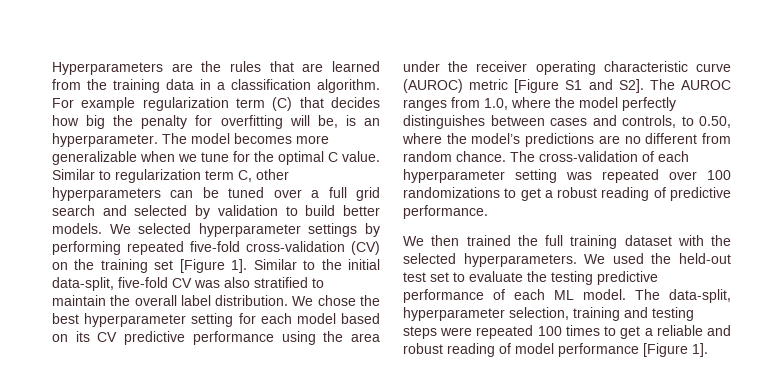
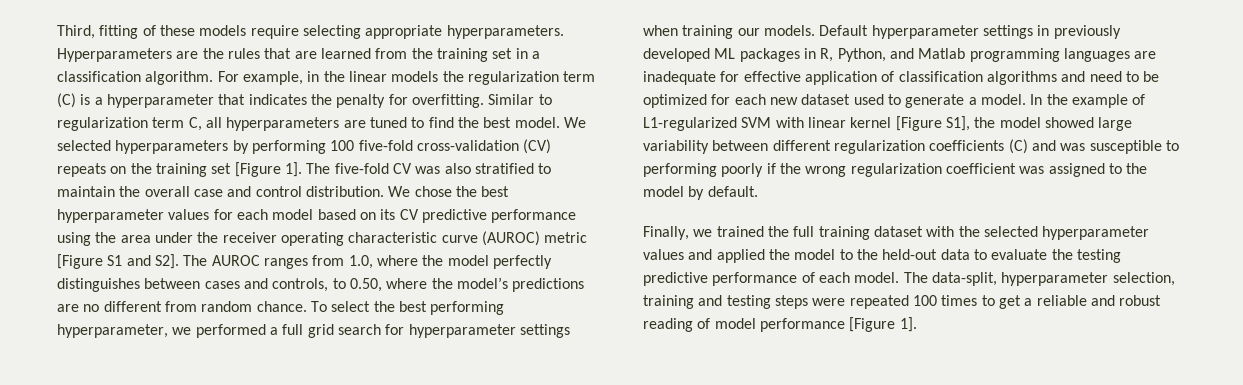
(52, 68) none -> [57,25,564,39] Third, fitting of these models require selecting appropriate hyperparameters.
[166,79,194,90] data -> [492,48,513,59] set
[81,97,381,111] [52,115,380,129] [52,133,329,147] [52,151,380,165] example regularization term (C) that decides how big the penalty for overfitting will be, is an hyperparameter. The model becomes more generalizable when we tune for the optimal C value. -> [242,71,596,85] [57,93,484,108] example, in the linear models the regularization term (C) is a hyperparameter that indicates the penalty for overfitting.
[256,169,289,180] [52,187,380,201] [52,205,381,219] [52,223,358,237] other hyperparameters can be tuned over a full grid search and selected by validation to build better models. We selected hyperparameter settings -> [205,117,586,131] [57,140,229,154] all hyperparameters are tuned to find the best model. We selected hyperparameters
[127,241,184,255] repeated -> [330,140,355,151] 100
(380, 248) none -> [57,163,106,177] repeats
[253,259,381,270] [52,277,114,291] Similar to the initial data-split, -> [306,163,331,174] The
[180,295,211,306] label -> [193,186,302,197] case and control
[191,313,234,327] setting -> [168,209,210,220] values
[510,151,689,162] [403,169,731,183] [403,187,731,201] [403,205,488,219] [403,235,460,246] The cross-validation of each hyperparameter setting was repeated over 100 randomizations to get a robust reading of predictive performance. // We then -> [310,301,505,315] [57,324,570,338] [643,25,1121,39] [643,48,1157,62] [643,71,1160,85] [643,94,1146,108] [643,116,1133,131] [643,139,1179,154] [643,163,1148,177] [643,186,758,200] [643,226,713,240] To select the best performing hyperparameter, we performed a full grid search for hyperparameter settings when training our models. Default hyperparameter settings in previously developed ML packages in R, Python, and Matlab programming languages are inadequate for effective application of classification algorithms and need to be optimized for each new dataset used to generate a model. In the example of L1-regularized SVM with linear kernel [Figure S1], the model showed large variability between different regularization coefficients (C) and was susceptible to performing poorly if the wrong regularization coefficient was assigned to the model by default. // Finally, we
[463,253,731,267] [403,272,449,282] hyperparameters. We used the held-out test set -> [1042,226,1150,240] [643,249,970,263] hyperparameter values and applied the model to the held-out data
[554,290,574,300] ML -> (850, 277) none

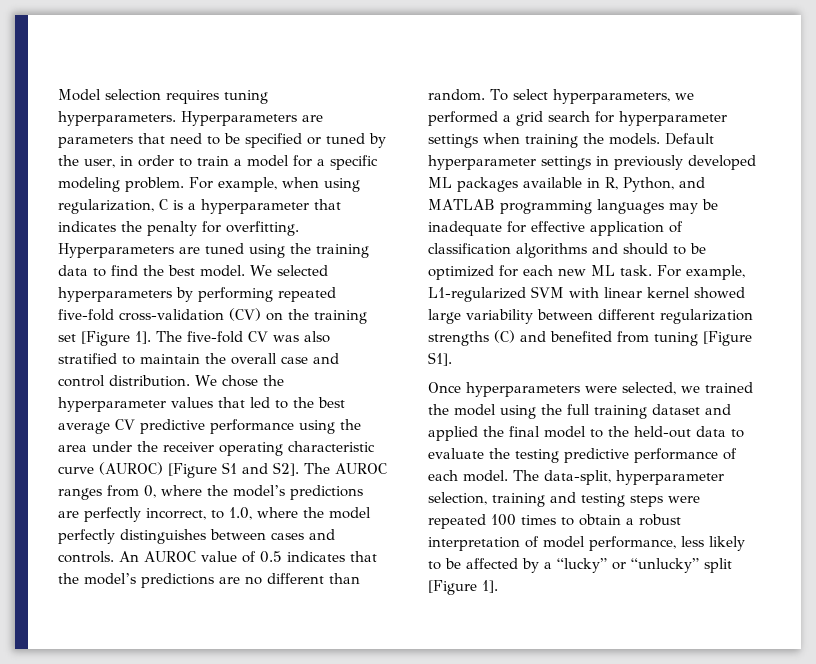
[57,25,564,39] [57,48,540,62] [57,71,596,85] [57,93,76,108] Third, fitting of these models require selecting appropriate hyperparameters. Hyperparameters are the rules that are learned from the training set in a classification algorithm. For example, in the linear models the regularization term (C) -> [58,89,268,104] [58,111,323,126] [58,133,386,148] [58,155,378,170] [58,177,360,192] [58,199,168,214] Model selection requires tuning hyperparameters. Hyperparameters are parameters that need to be specified or tuned by the user, in order to train a model for a specific modeling problem. For example, when using regularization, C
[488,94,552,105] [57,117,407,131] Similar to regularization term C, all hyperparameters are tuned -> [58,243,369,258] [58,265,88,276] Hyperparameters are tuned using the training data
[330,140,355,151] 100 -> [278,287,336,302] repeated
[57,163,106,177] repeats -> (261, 314) none
[481,186,510,197] [57,209,396,223] best hyperparameter values for each model based on its -> [58,397,345,412] [58,422,110,434] hyperparameter values that led to the best average
[544,232,588,243] metric -> (163, 468) none
(345, 260) none -> [144,485,363,500] [58,507,224,522] 0, where the model’s predictions are perfectly incorrect, to
[272,278,428,292] controls, to 0.50, where -> [58,551,377,563] controls. An AUROC value of 0.5 indicates that
[164,301,505,315] [57,324,168,338] from random chance. To select the best performing hyperparameter, -> [329,573,360,584] [428,89,670,104] than random. To select hyperparameters,
[282,324,304,335] full -> (511, 118) none
[737,28,760,36] our -> [583,133,604,144] the
(800, 55) none -> [523,177,582,188] available
[918,48,966,59] Matlab -> [428,199,495,210] MATLAB
[1134,51,1157,59] are -> [668,199,718,214] may be
[1089,71,1122,82] need -> [623,243,668,255] should
[801,94,1146,108] dataset used to generate a model. In the example of -> [591,265,745,280] ML task. For example,
[895,116,1041,131] [Figure S1], the model -> (690, 292) none
[929,140,1005,151] coefficients -> [428,331,489,346] strengths
[1060,140,1179,154] [643,163,1148,177] [643,186,758,200] [643,226,1150,240] [643,249,684,260] was susceptible to performing poorly if the wrong regularization coefficient was assigned to the model by default. // Finally, we trained the full training dataset with the selected hyperparameter values -> [550,331,752,346] [428,352,452,366] [428,382,753,397] [428,404,700,419] benefited from tuning [Figure S1]. // Once hyperparameters were selected, we trained the model using the full training dataset
(790, 254) none -> [509,426,540,437] final
[998,295,1162,309] [643,318,845,332] get a reliable and robust reading of model performance -> [579,514,681,526] [428,536,745,551] [428,558,732,573] obtain a robust interpretation of model performance, less likely to be affected by a “lucky” or “unlucky” split

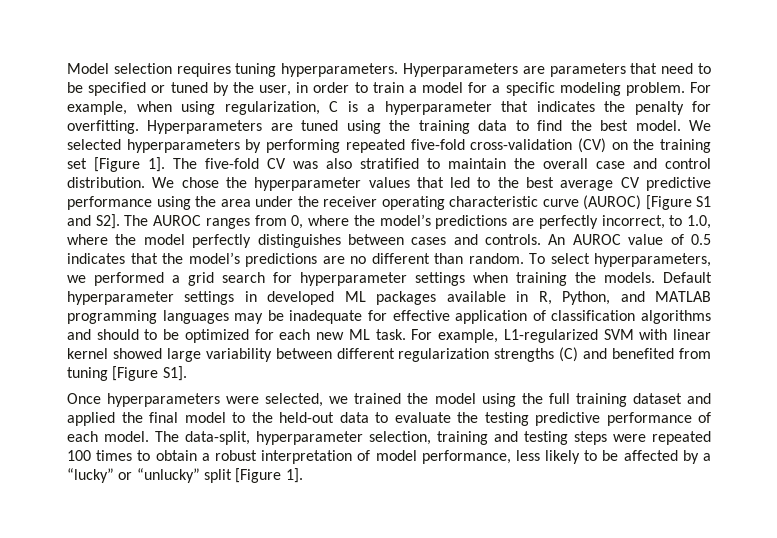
[614,155,683,170] previously -> (257, 296) none

